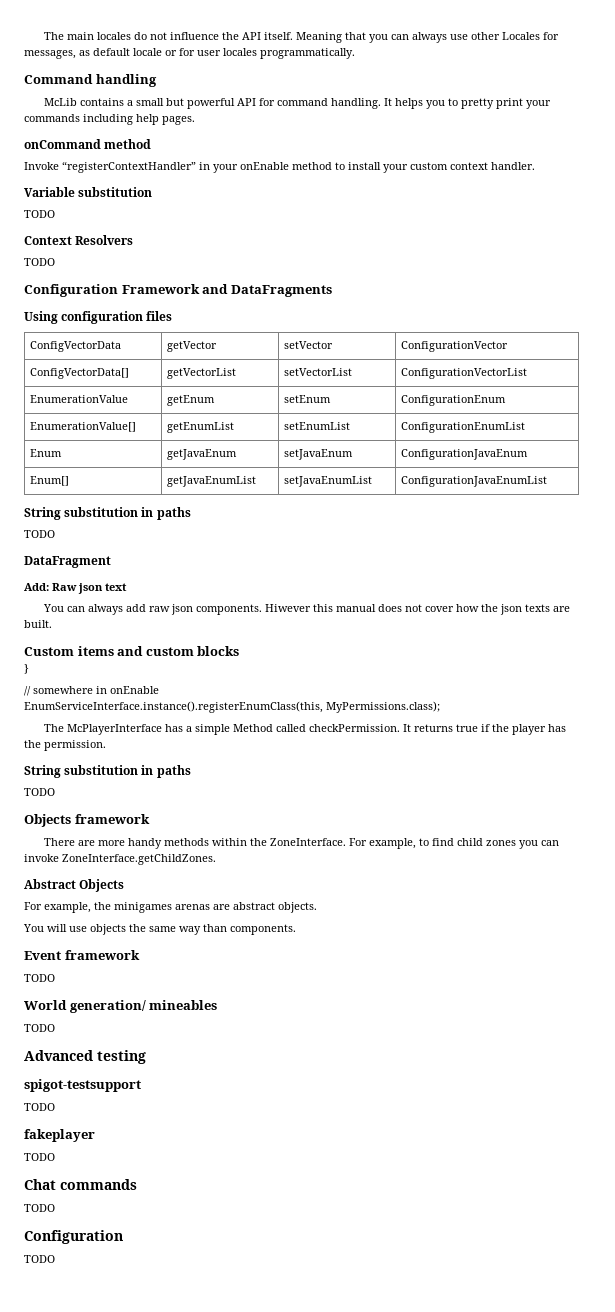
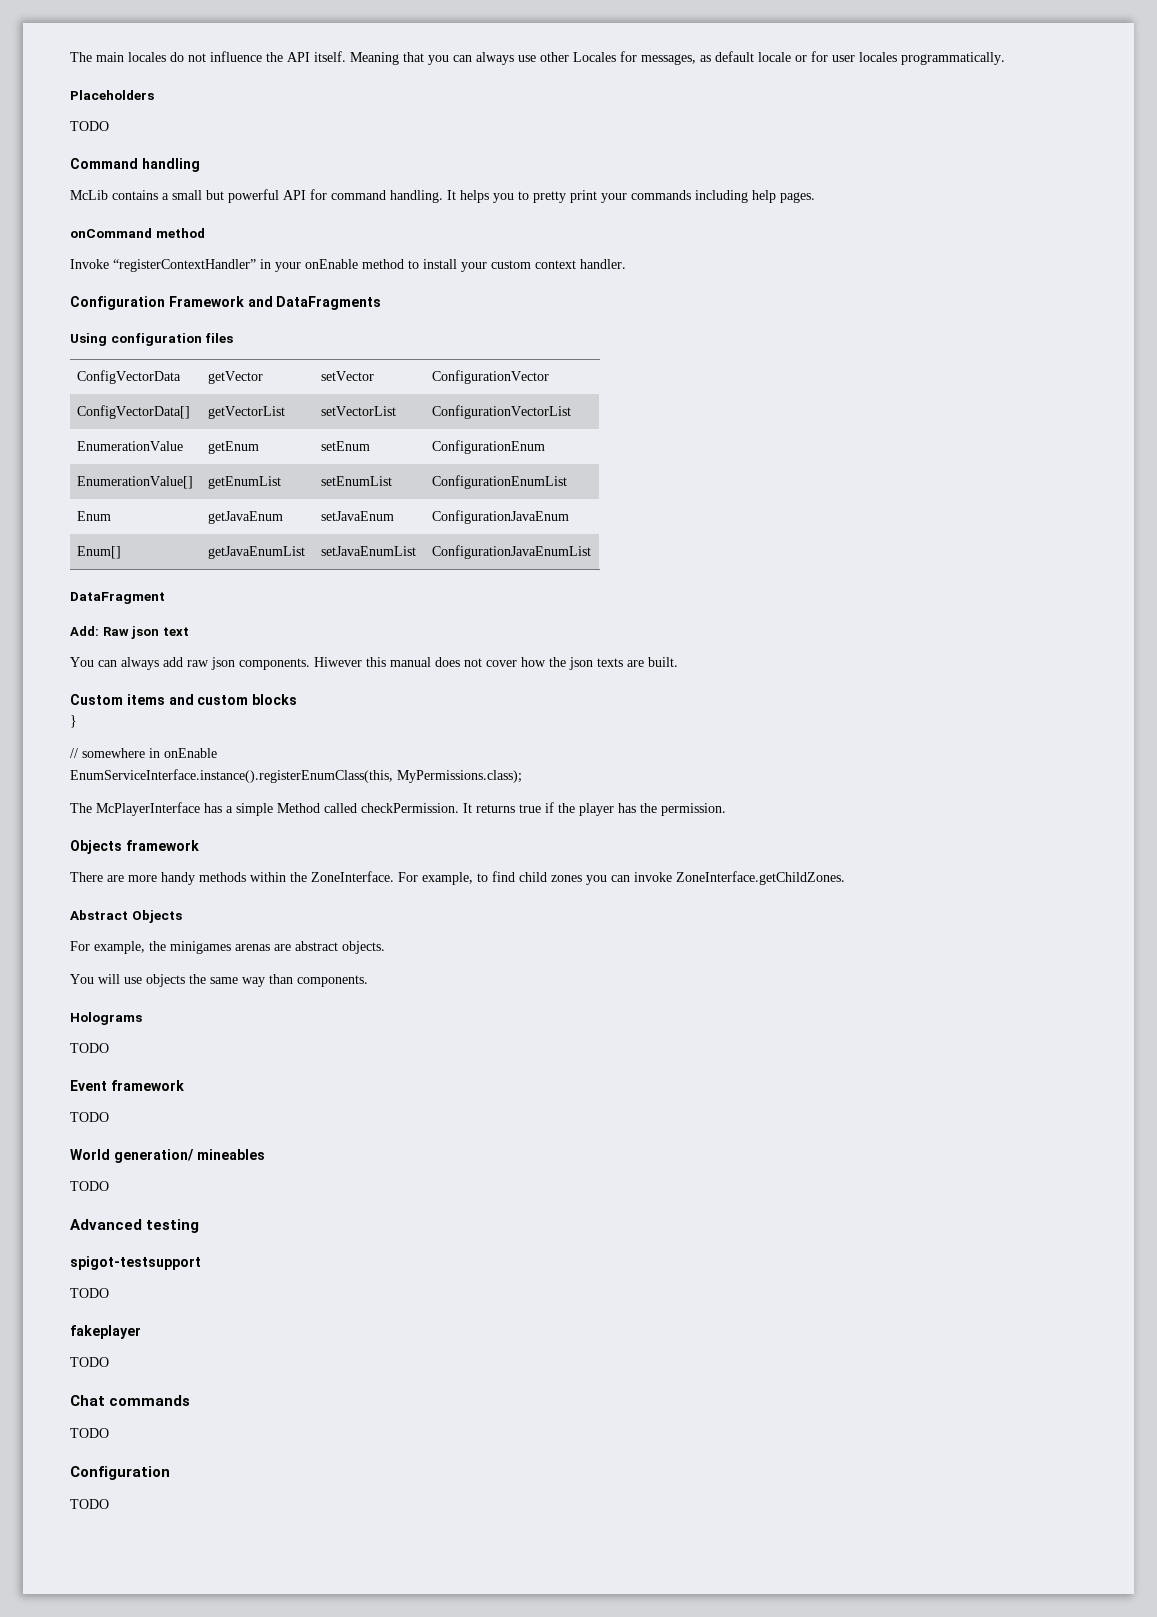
(355, 53) none -> [70,90,154,100] [70,121,109,131] // Placeholders // TODO
[24,187,153,197] [24,210,55,218] [24,235,134,245] [24,258,55,266] // Variable substitution // TODO // Context Resolvers // TODO -> (626, 264) none
[24,507,191,520] [24,530,55,538] // String substitution in paths // TODO -> (592, 552) none
[24,765,191,778] [24,788,55,796] // String substitution in paths // TODO -> (726, 809) none
(296, 929) none -> [70,1012,142,1025] [70,1043,109,1053] // Holograms // TODO

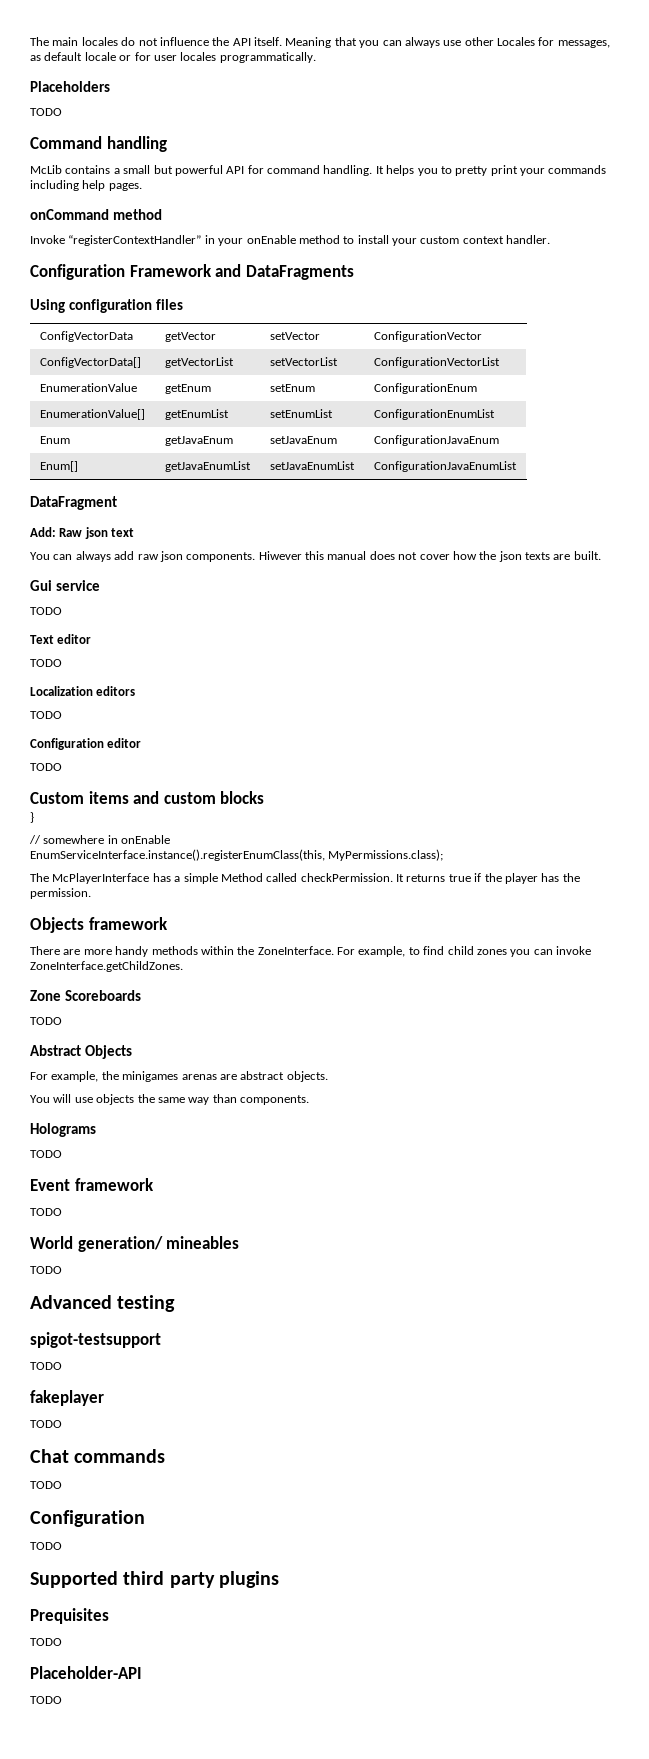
(678, 662) none -> [30,580,100,591] [30,607,62,615] [30,634,92,644] [30,659,62,667] [30,686,136,696] [30,711,62,719] [30,738,142,750] [30,763,62,771] // Gui service // TODO // Text editor // TODO // Localization editors // TODO // Configuration editor // TODO
(845, 878) none -> [30,990,141,1001] [30,1017,62,1025] // Zone Scoreboards // TODO
(109, 1504) none -> [30,1571,279,1588] [30,1608,109,1624] [30,1638,62,1646] [30,1666,142,1679] [30,1696,62,1704] // Supported third party plugins // Prequisites // TODO // Placeholder-API // TODO

